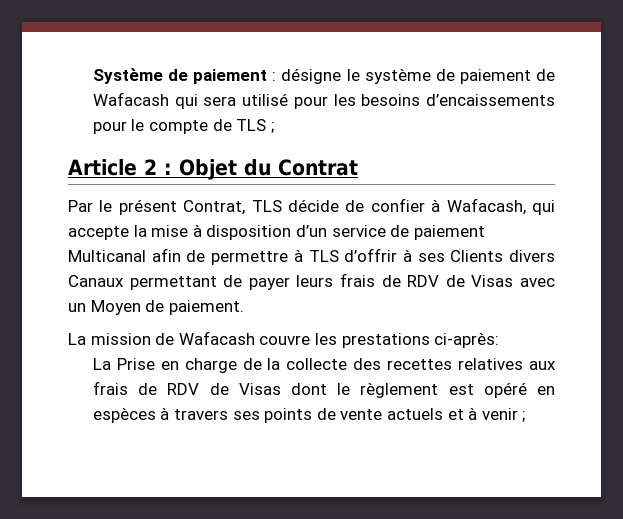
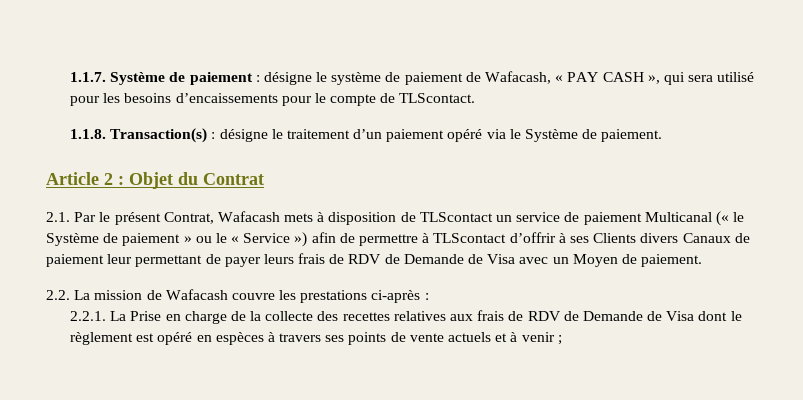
(92, 76) none -> [69,72,106,82] 1.1.7.
[92,92,169,106] Wafacash -> [484,71,660,84] Wafacash, « PAY CASH »,
[236,119,274,133] TLS ; -> [399,93,476,103] [69,128,663,143] TLScontact. // 1.1.8. Transaction(s) : désigne le traitement d’un paiement opéré via le Système de paiement.
(358, 167) none -> [46,212,70,222] 2.1.
[251,198,555,215] [68,224,485,240] [68,250,146,262] TLS décide de confier à Wafacash, qui accepte la mise à disposition d’un service de paiement Multicanal -> [217,211,745,226] [46,232,308,247] Wafacash mets à disposition de TLScontact un service de paiement Multicanal (« le Système de paiement » ou le « Service »)
[308,250,339,262] TLS -> [433,233,507,243] TLScontact
(124, 281) none -> [734,233,750,243] [46,254,133,267] de paiement leur
[471,275,514,287] Visas -> [403,254,516,264] Demande de Visa
(244, 307) none -> [46,290,70,300] 2.2.
[434,332,500,348] ci-après: // -> [371,290,429,303] [69,311,106,321] ci-après : // 2.2.1.
[238,383,281,395] Visas -> [582,311,695,321] Demande de Visa

